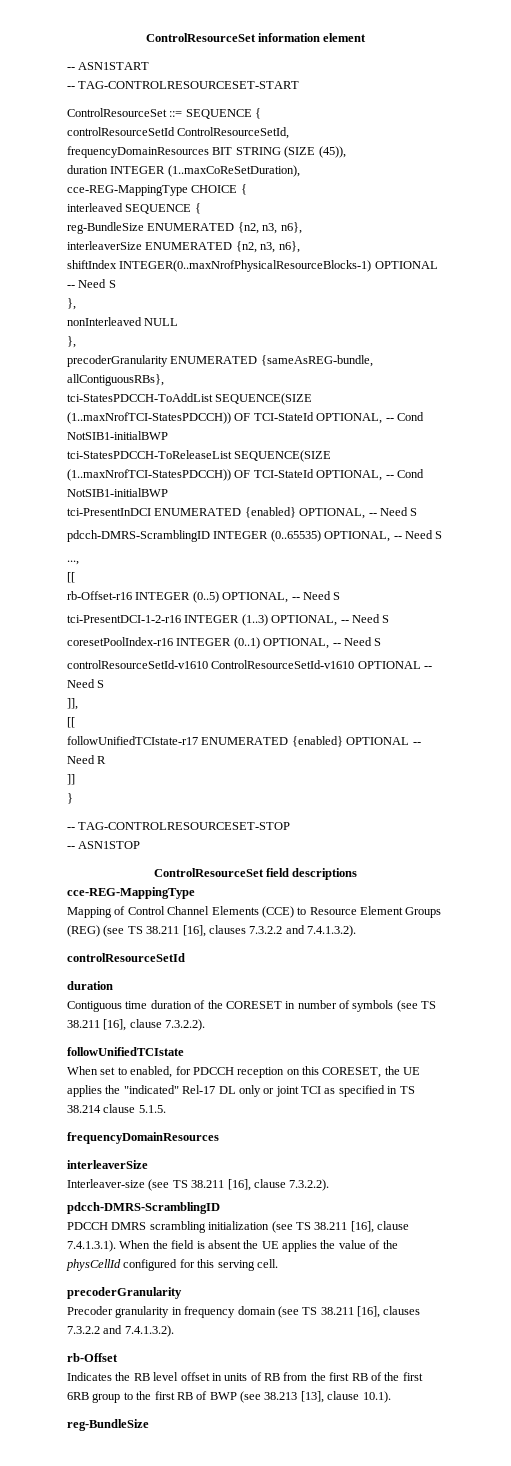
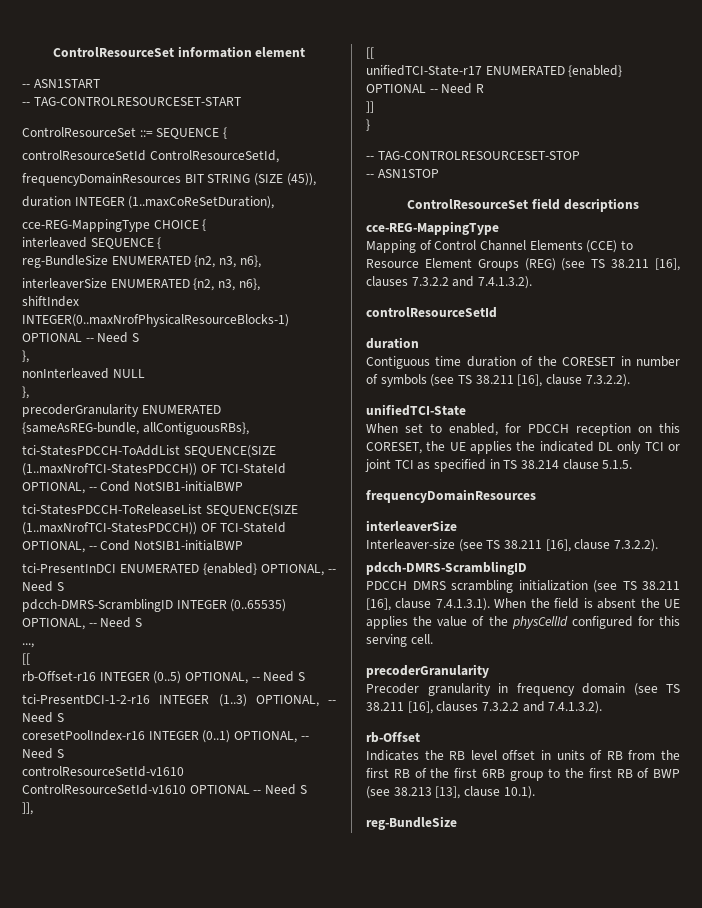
[67,736,198,745] followUnifiedTCIstate-r17 -> [366,65,482,76] unifiedTCI-State-r17
[67,1047,184,1056] followUnifiedTCIstate -> [366,404,466,416] unifiedTCI-State
[123,1085,216,1094] "indicated" Rel-17 -> [539,441,594,452] indicated
(261, 1091) none -> [644,442,664,451] TCI

